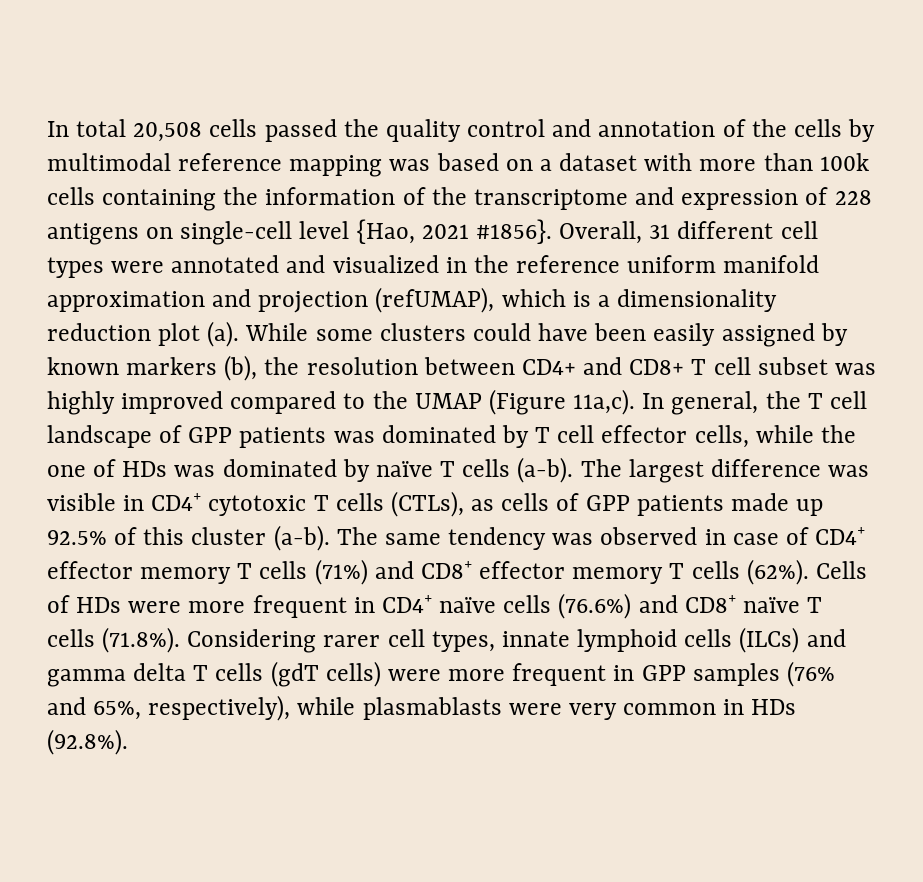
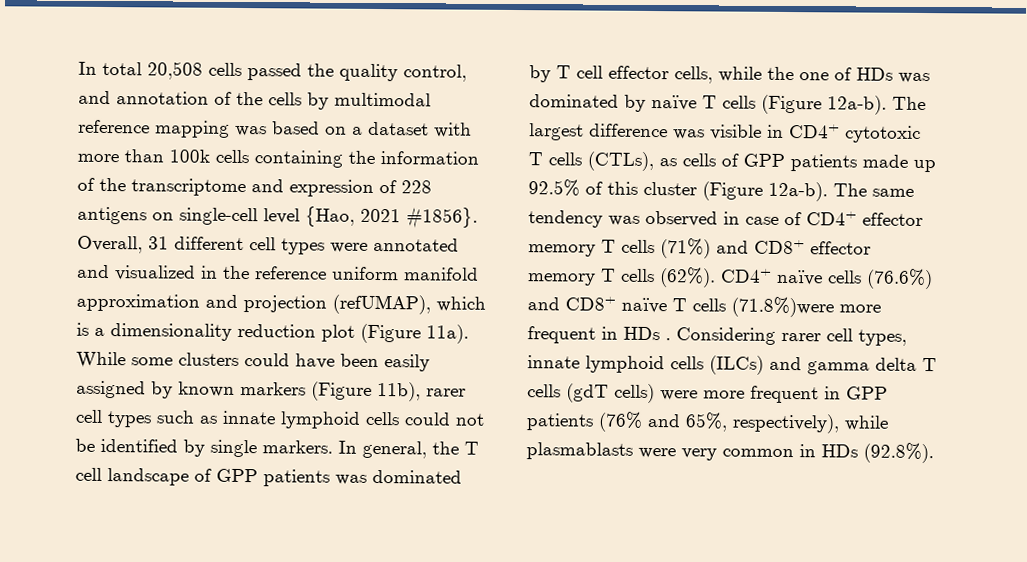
[467,119,546,137] control -> [403,64,467,82] control,
[207,321,240,347] (a). -> [360,323,469,344] (Figure 11a).
[224,355,876,381] [47,389,636,415] (b), the resolution between CD4+ and CD8+ T cell subset was highly improved compared to the UMAP (Figure 11a,c). -> [311,381,466,402] [75,409,485,429] [75,438,333,458] (Figure 11b), rarer cell types such as innate lymphoid cells could not be identified by single markers.
[517,457,574,483] (a-b). -> [761,94,887,115] (Figure 12a-b).
[273,525,330,551] (a-b). -> [702,181,828,202] (Figure 12a-b).
[815,561,867,579] [47,595,375,618] Cells of HDs were more frequent in -> (716, 277) none
[102,627,181,653] (71.8%). -> [731,296,881,318] [527,326,671,344] (71.8%)were more frequent in HDs .
[692,663,780,686] samples -> [526,413,594,431] patients

